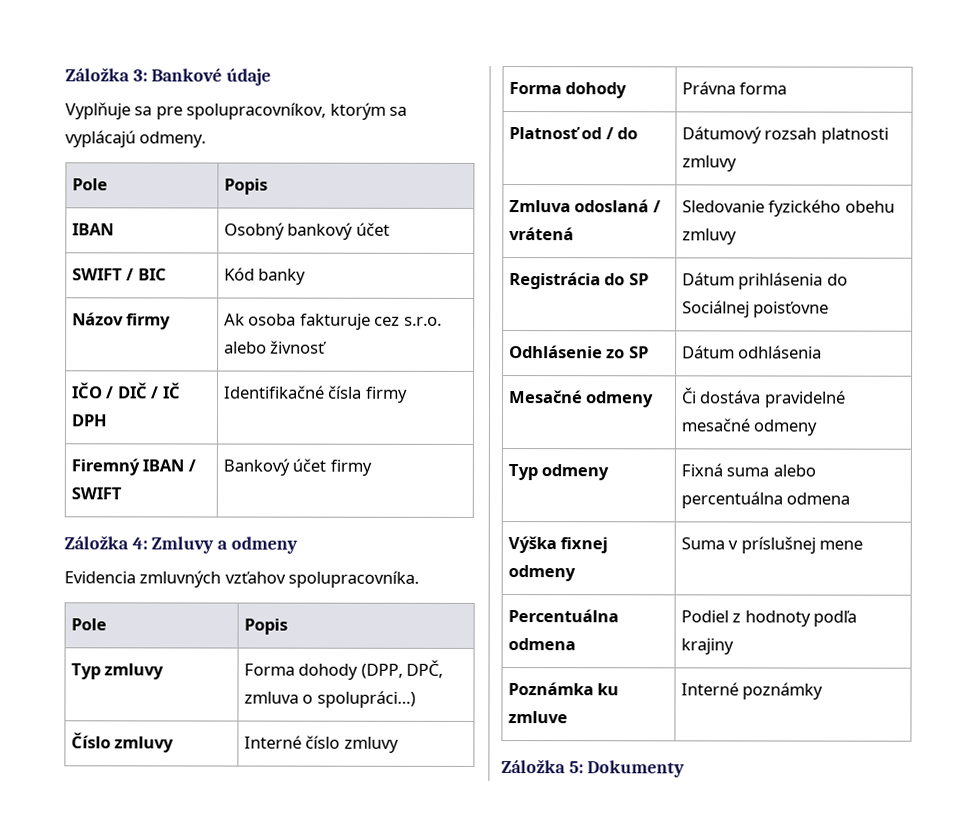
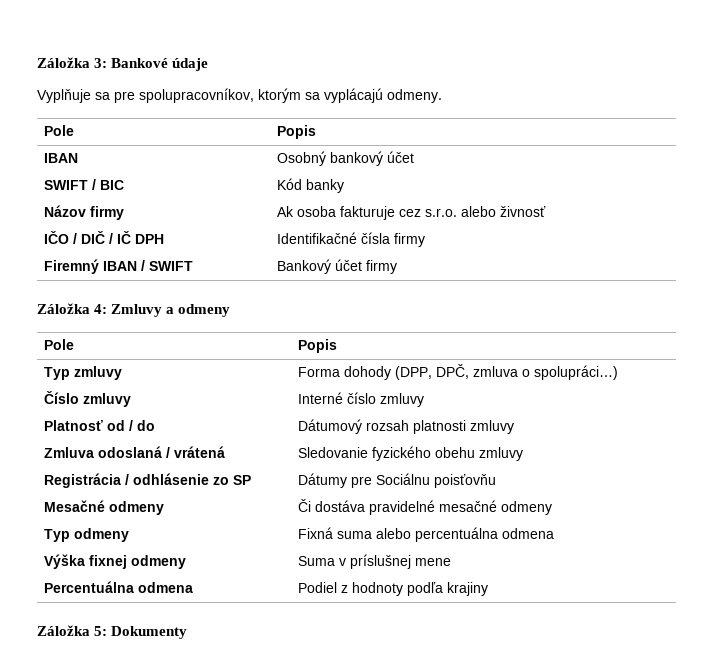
[64,570,420,588] // Evidencia zmluvných vzťahov spolupracovníka. -> (231, 310) none
[508,82,628,99] [681,81,788,95] // Forma dohody | Právna forma -> (425, 400) none
[604,273,649,286] [681,272,848,290] [681,300,830,318] [508,345,649,359] [681,345,823,359] do SP | Dátum prihlásenia do Sociálnej poisťovne // Odhlásenie zo SP | Dátum odhlásenia -> [125,473,252,485] [298,473,497,488] / odhlásenie zo SP | Dátumy pre Sociálnu poisťovňu
[507,682,620,696] [507,711,568,724] [680,682,824,700] // Poznámka ku zmluve | Interné poznámky -> (489, 589) none

